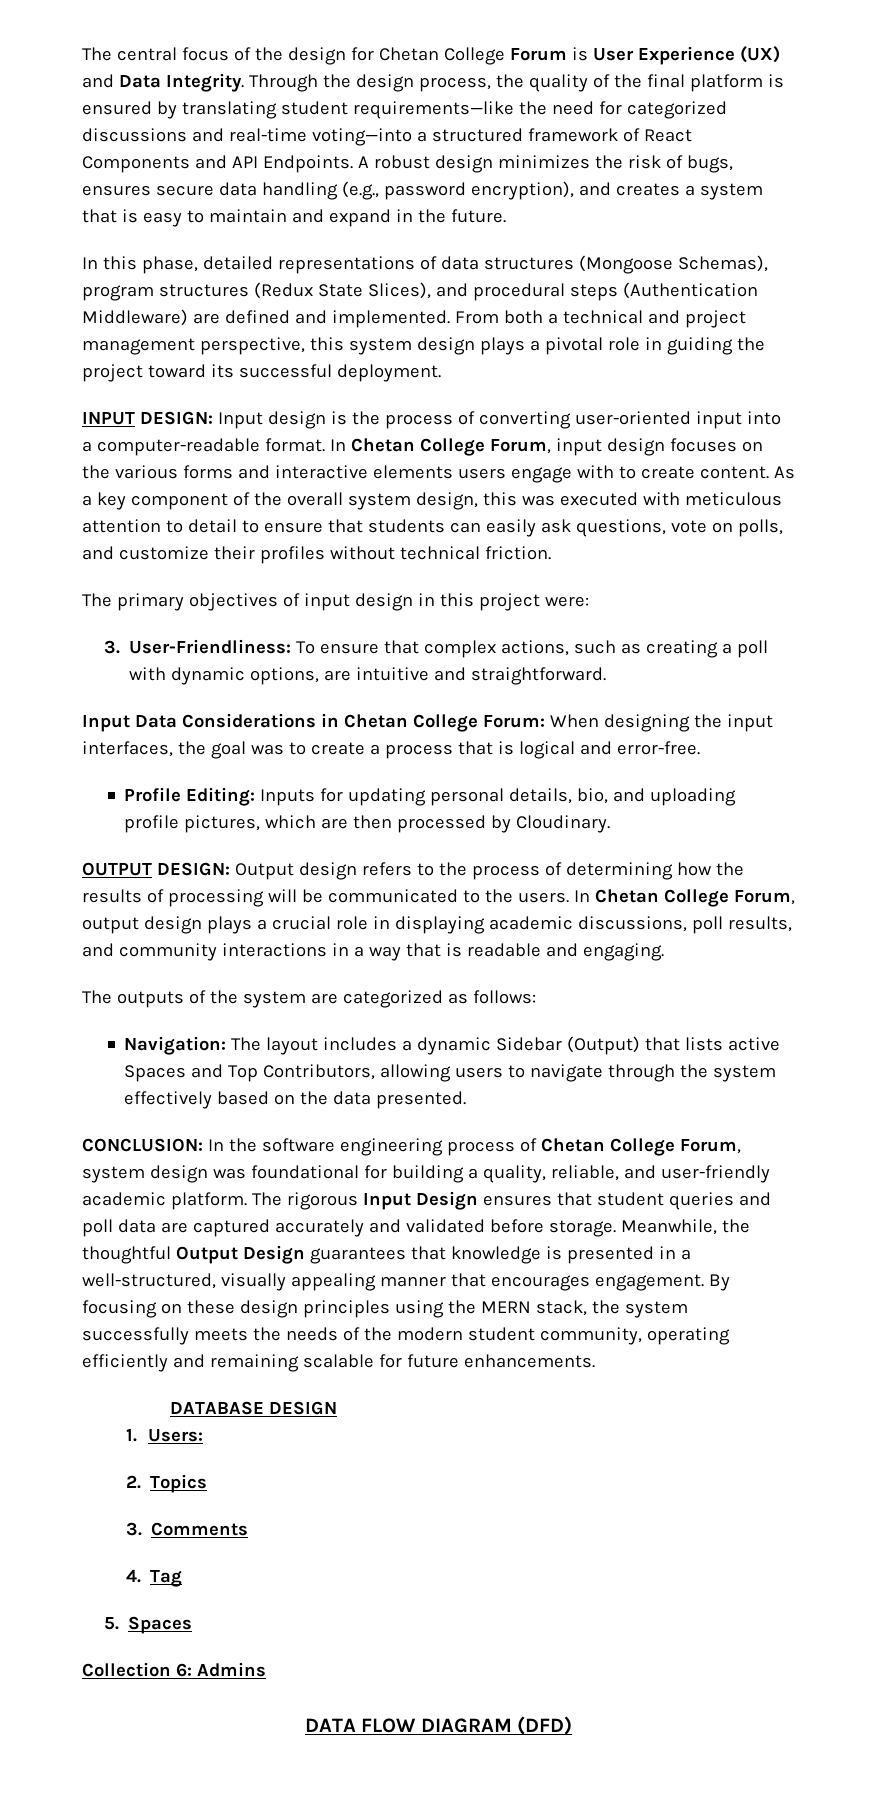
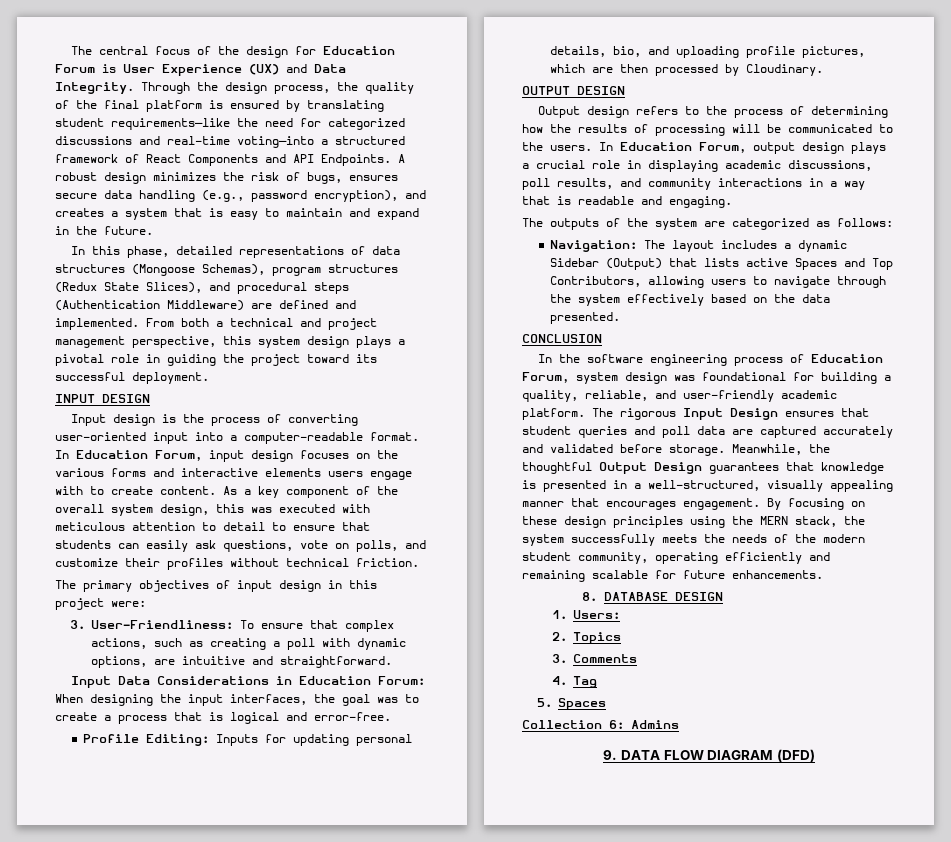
[378,47,505,65] Chetan College -> [322,46,395,55] Education
[139,411,213,425] DESIGN: -> [102,394,150,403] DESIGN //
[350,438,485,456] Chetan College -> [76,450,148,459] Education
[343,714,478,732] Chetan College -> [298,676,371,685] Education
[156,862,230,876] DESIGN: -> [577,86,625,95] DESIGN //
[594,889,729,907] Chetan College -> [620,142,692,151] Education
[82,1138,203,1152] CONCLUSION: -> [522,334,602,343] CONCLUSION //
[540,1138,675,1156] Chetan College -> [810,354,883,363] Education
(595, 1361) none -> [582,592,598,601] 8.
(266, 1669) none -> [603,750,618,760] 9.

